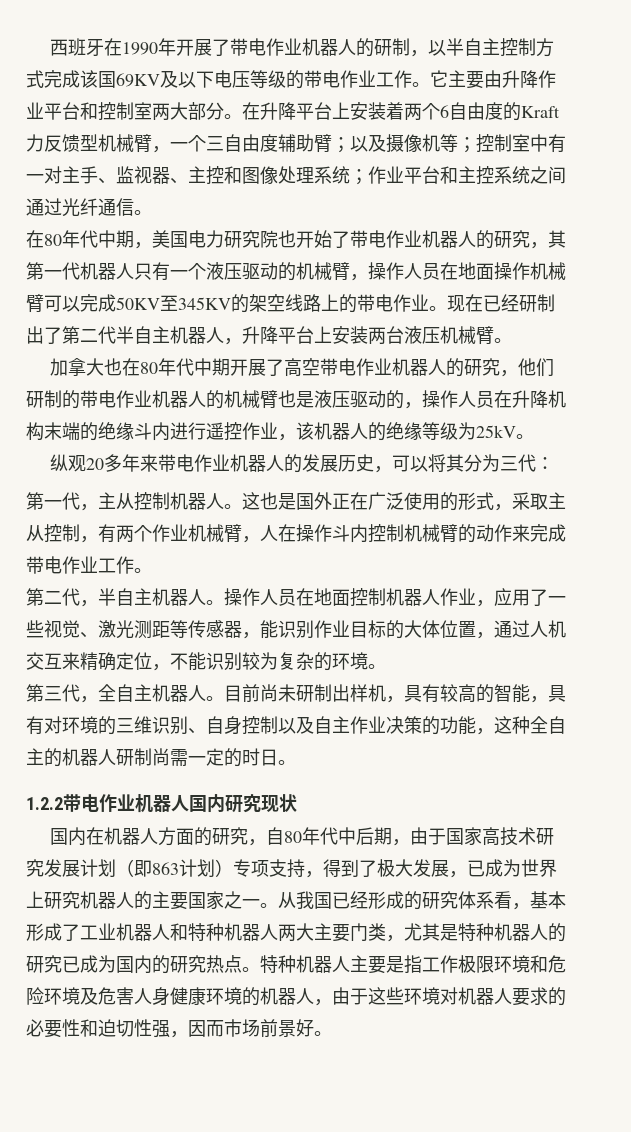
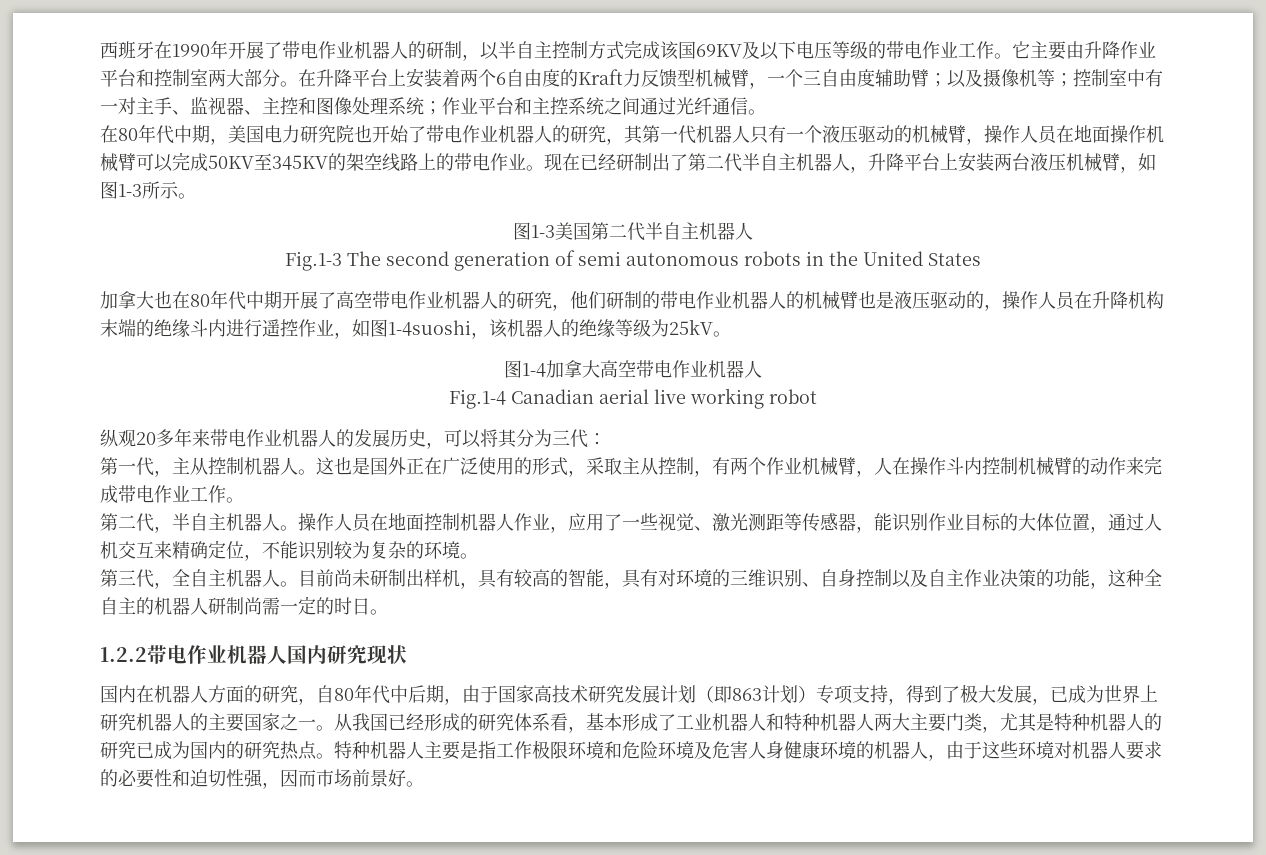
[494,338,512,343] 。 -> [1120,153,1156,173] [100,181,196,199] [513,222,753,241] [285,250,981,271] ，如图1-3所示。 // 图1-3美国第二代半自主机器人 // Fig.1-3 The second generation of semi autonomous robots in the United States
(296, 437) none -> [352,319,489,339] 如图1-4suoshi，
(534, 436) none -> [504,360,762,378] [449,388,817,409] // 图1-4加拿大高空带电作业机器人 // Fig.1-4 Canadian aerial live working robot

